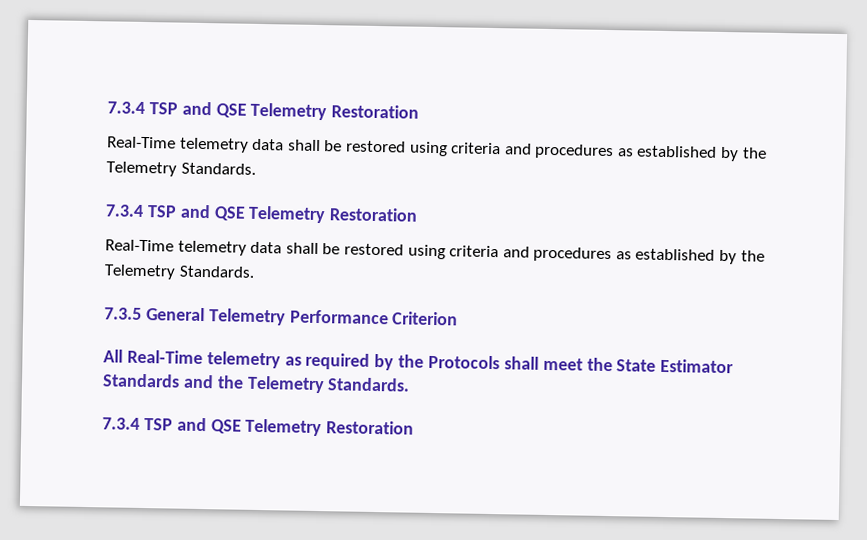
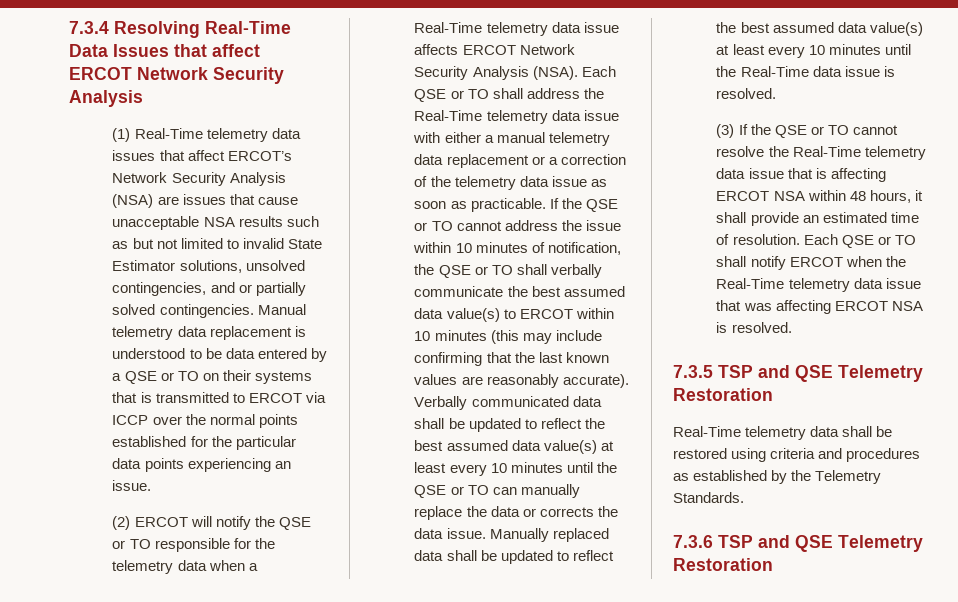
[107,101,145,114] 7.3.4 -> [69,21,291,38] [69,44,260,57] [69,67,284,84] [69,90,143,107] [112,128,301,142] [112,150,292,161] [112,172,286,186] [112,194,298,208] [112,216,319,230] [112,238,322,249] [112,260,305,273] [112,282,306,296] [112,304,306,318] [112,326,306,340] [112,348,327,362] [112,370,312,384] [112,392,326,403] [112,414,298,428] [112,436,296,450] [112,458,291,472] [112,480,152,491] [112,516,311,530] [112,538,275,552] [112,560,258,574] [414,22,619,36] [414,44,575,55] [414,66,616,80] [414,88,604,102] [414,110,619,124] [413,132,610,146] [414,154,626,168] [414,176,607,190] [414,198,618,212] [414,220,621,231] [413,242,621,255] [414,264,602,278] [414,286,625,297] [414,308,614,322] [414,330,602,344] [414,352,609,366] [414,374,629,388] [414,396,602,410] [414,418,605,432] [414,440,614,454] [414,462,617,476] [414,484,580,498] [414,506,618,520] [414,528,609,542] [414,550,614,564] [716,22,923,36] [716,44,911,58] [716,66,895,77] [716,88,777,99] [716,124,898,138] [716,146,926,160] [716,168,886,182] [716,190,923,203] [716,212,919,226] [716,234,916,248] [716,256,906,270] [716,278,921,292] [716,300,923,314] [716,322,792,333] [673,365,713,378] 7.3.4 Resolving Real-Time Data Issues that affect ERCOT Network Security Analysis // (1) Real-Time telemetry data issues that affect ERCOT’s Network Security Analysis (NSA) are issues that cause unacceptable NSA results such as but not limited to invalid State Estimator solutions, unsolved contingencies, and or partially solved contingencies. Manual telemetry data replacement is understood to be data entered by a QSE or TO on their systems that is transmitted to ERCOT via ICCP over the normal points established for the particular data points experiencing an issue. // (2) ERCOT will notify the QSE or TO responsible for the telemetry data when a Real-Time telemetry data issue affects ERCOT Network Security Analysis (NSA). Each QSE or TO shall address the Real-Time telemetry data issue with either a manual telemetry data replacement or a correction of the telemetry data issue as soon as practicable. If the QSE or TO cannot address the issue within 10 minutes of notification, the QSE or TO shall verbally communicate the best assumed data value(s) to ERCOT within 10 minutes (this may include confirming that the last known values are reasonably accurate). Verbally communicated data shall be updated to reflect the best assumed data value(s) at least every 10 minutes until the QSE or TO can manually replace the data or corrects the data issue. Manually replaced data shall be updated to reflect the best assumed data value(s) at least every 10 minutes until the Real-Time data issue is resolved. // (3) If the QSE or TO cannot resolve the Real-Time telemetry data issue that is affecting ERCOT NSA within 48 hours, it shall provide an estimated time of resolution. Each QSE or TO shall notify ERCOT when the Real-Time telemetry data issue that was affecting ERCOT NSA is resolved. // 7.3.5
[105,204,419,224] [105,239,765,265] [104,264,255,280] [104,307,459,326] [103,349,735,374] [102,373,411,394] [102,417,415,437] 7.3.4 TSP and QSE Telemetry Restoration // Real-Time telemetry data shall be restored using criteria and procedures as established by the Telemetry Standards. // 7.3.5 General Telemetry Performance Criterion // All Real-Time telemetry as required by the Protocols shall meet the State Estimator Standards and the Telemetry Standards. // 7.3.4 TSP and QSE Telemetry Restoration -> [673,535,923,552] [673,558,773,571] 7.3.6 TSP and QSE Telemetry Restoration

